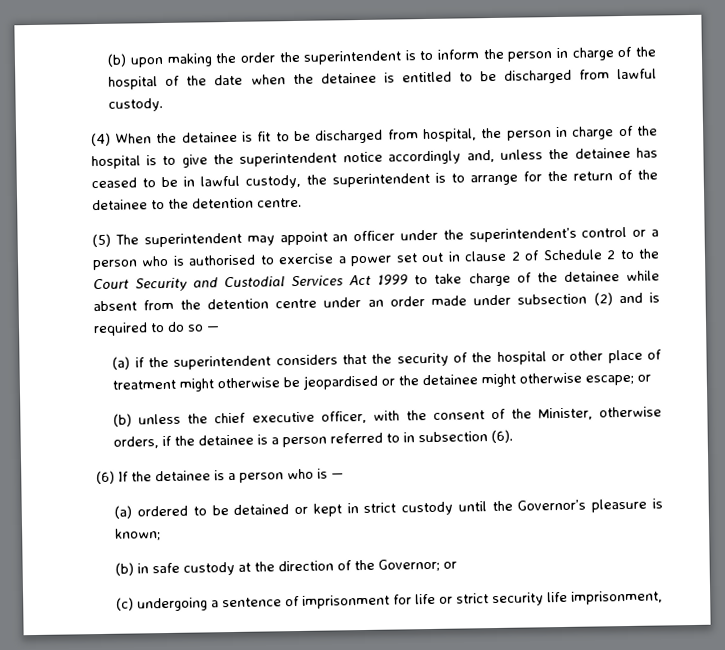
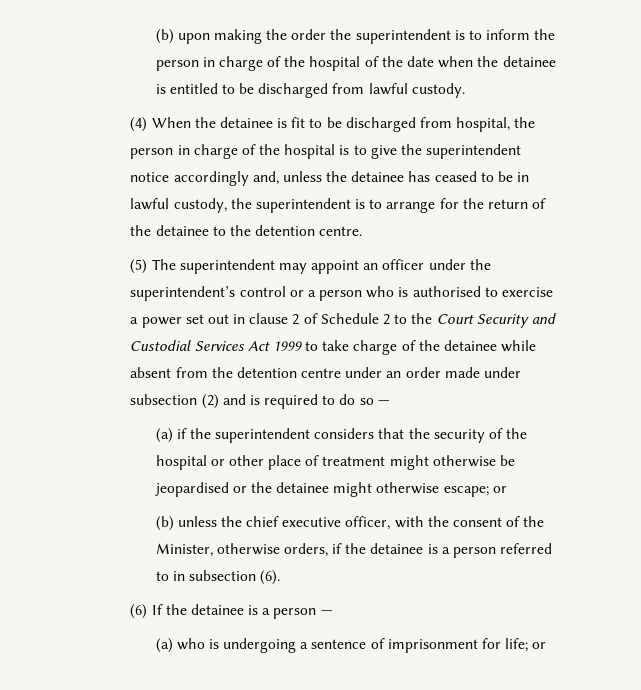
[286,468,344,480] [114,498,664,519] [115,528,162,541] [115,558,458,576] [116,597,135,611] who is — // (a) ordered to be detained or kept in strict custody until the Governor’s pleasure is known; // (b) in safe custody at the direction of the Governor; or // (c) -> [320,610,333,615] [155,638,219,653] — // (a) who is
[415,590,664,607] life or strict security life imprisonment, -> [505,638,547,652] life; or

